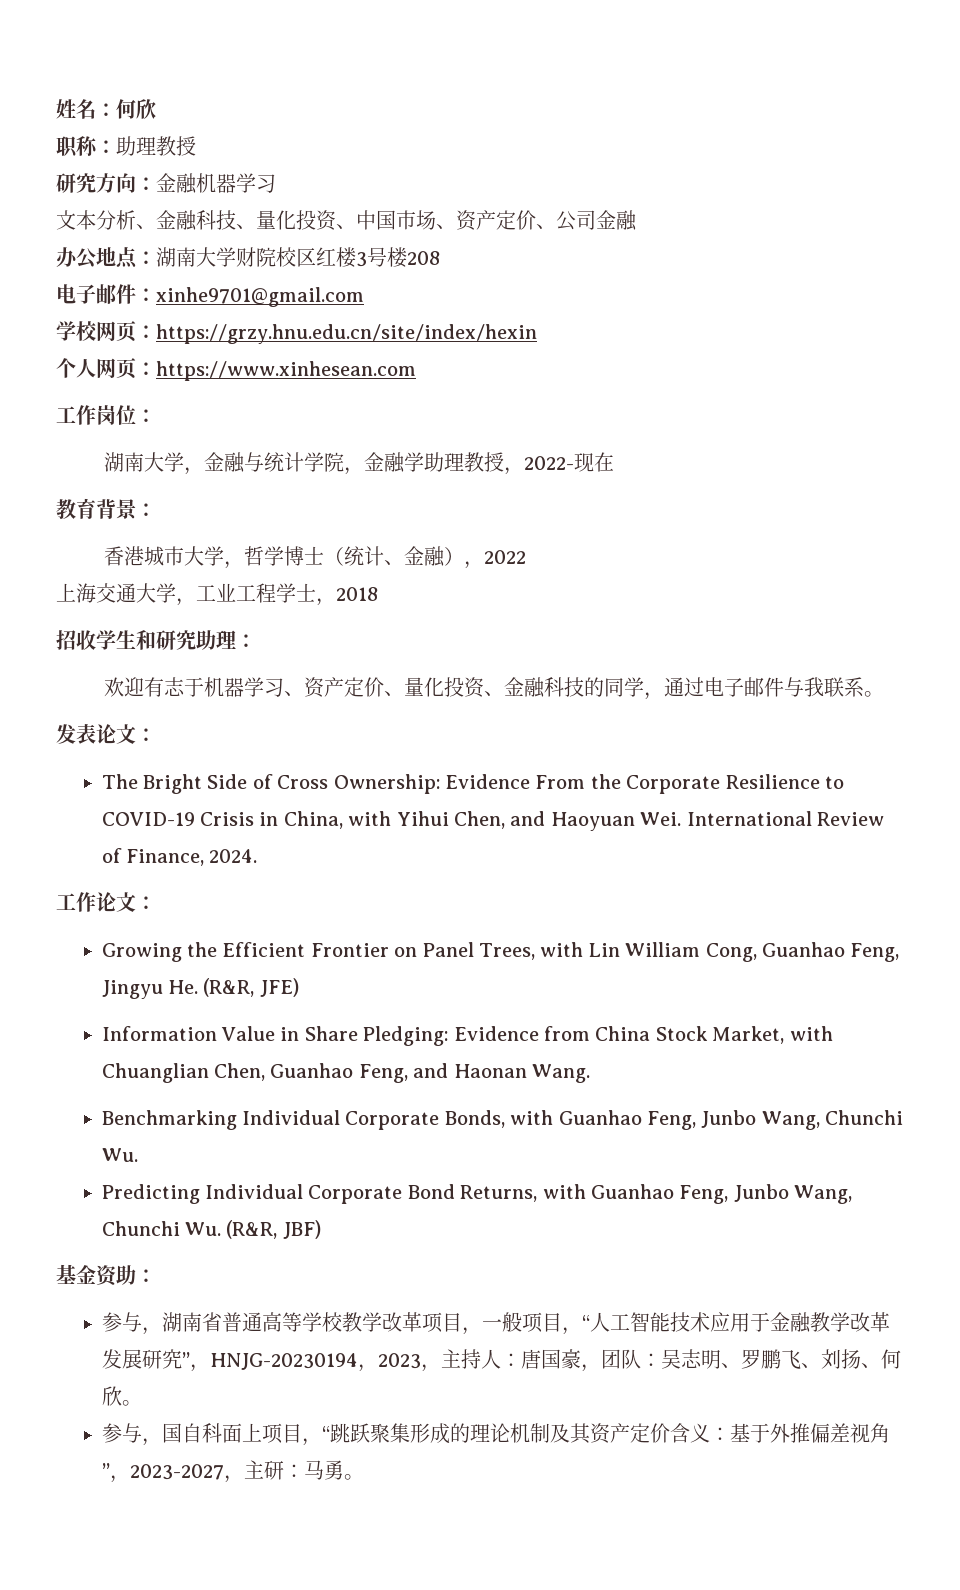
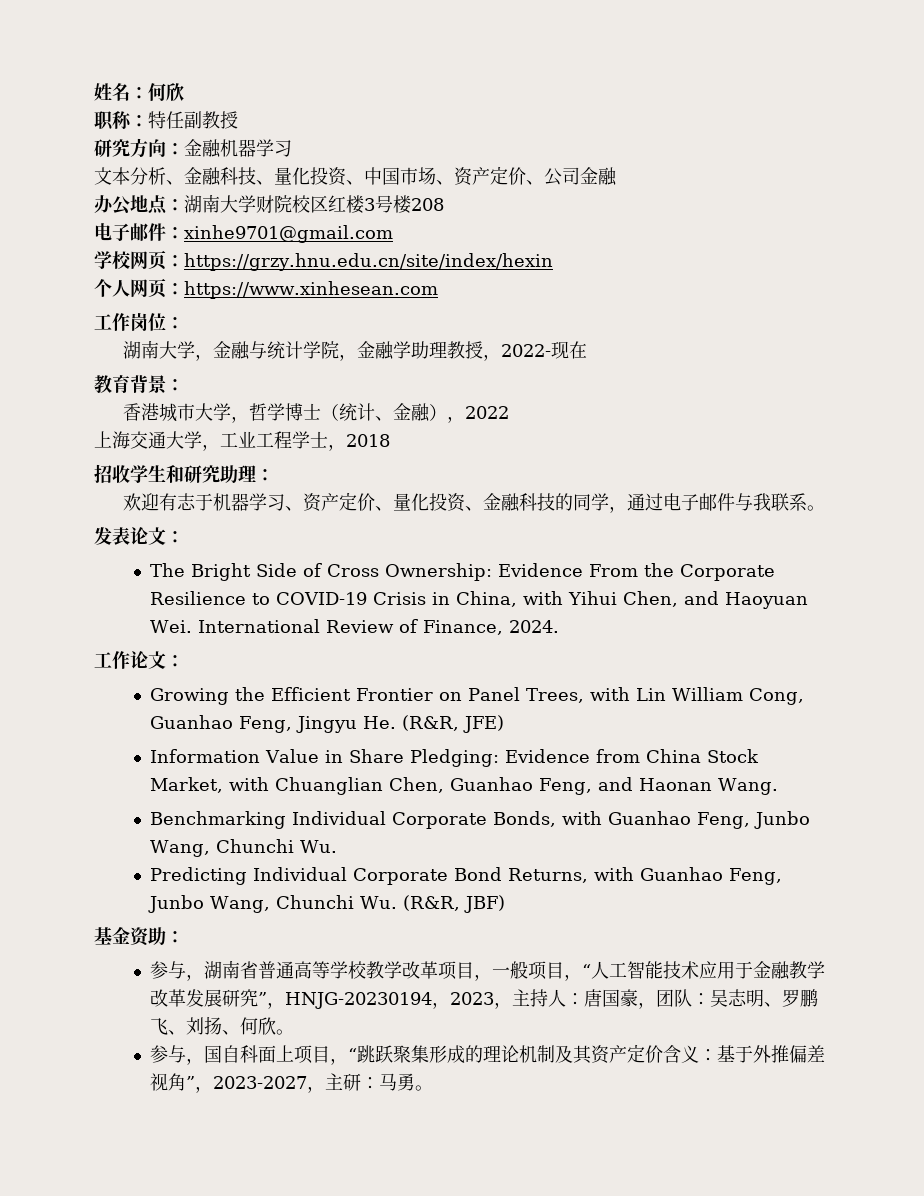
[116,136,156,156] 助理 -> [148,111,202,129] 特任副

